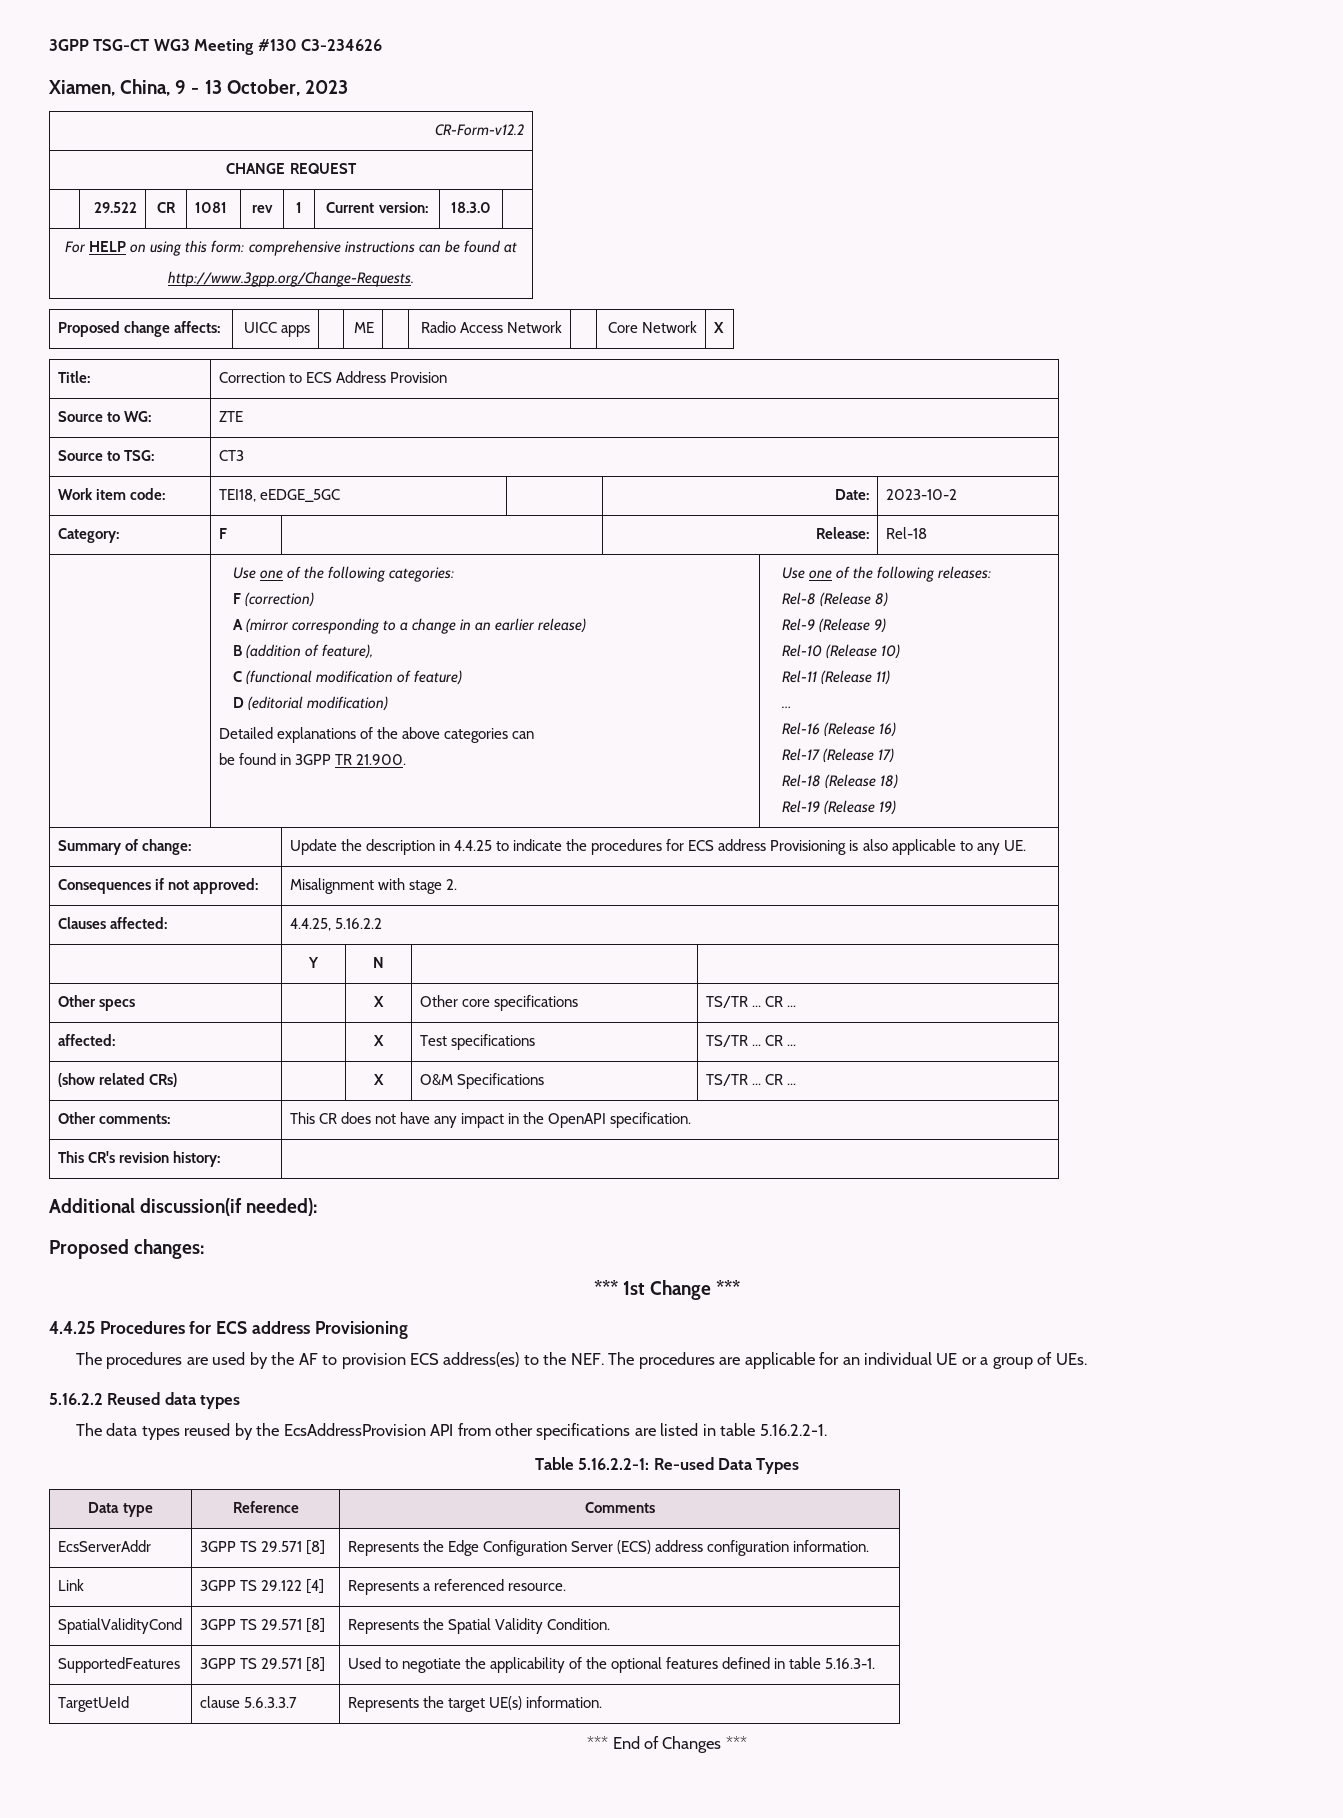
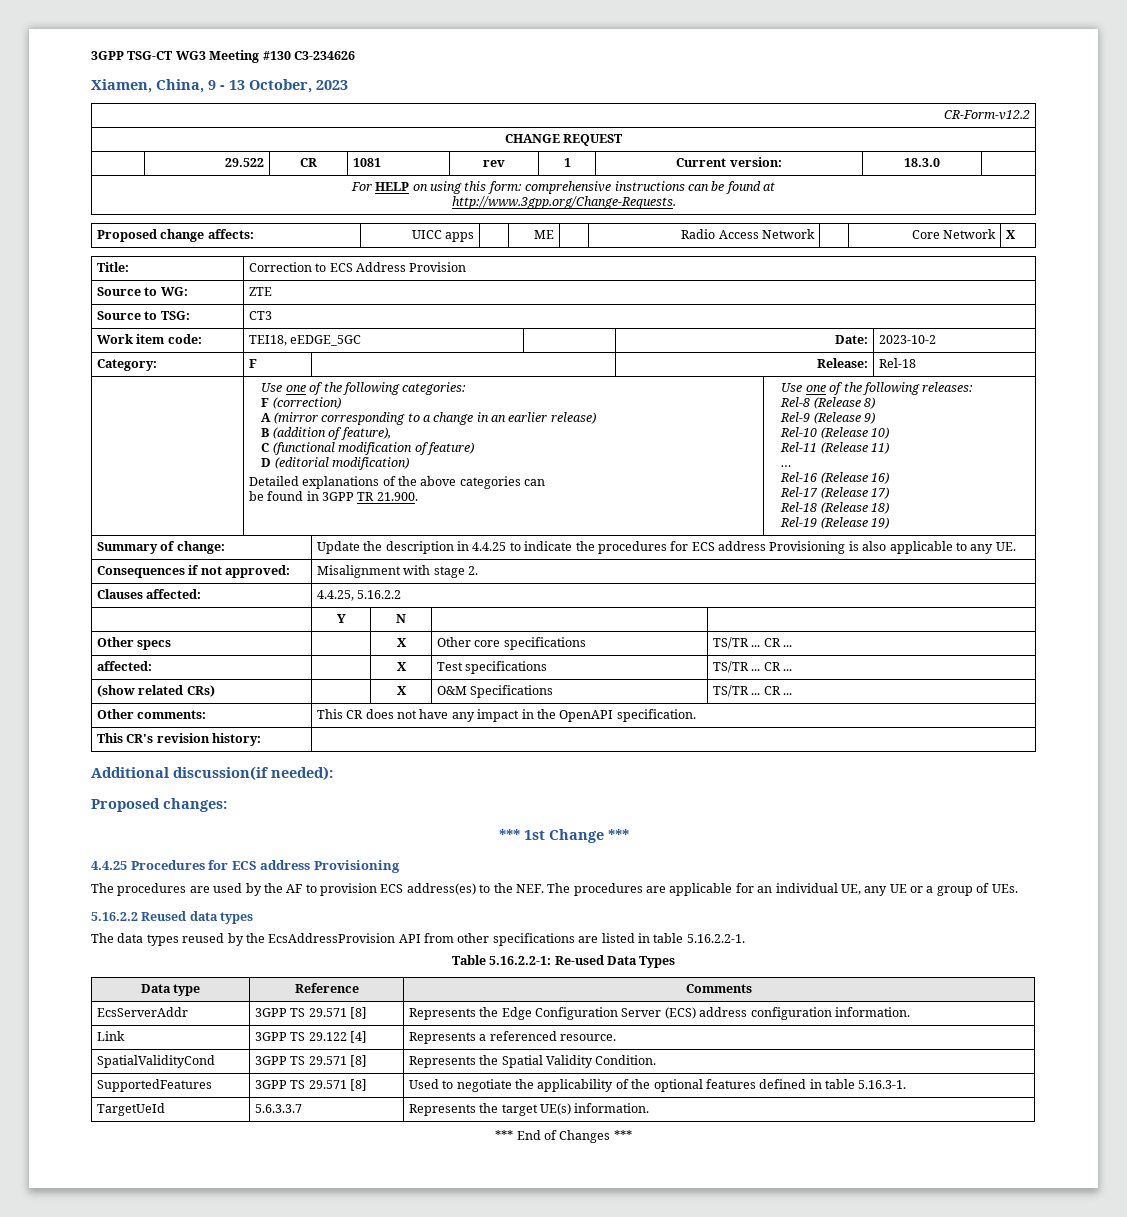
(932, 1358) none -> [840,884,888,896] UE, any
[199,1696,240,1708] clause -> (165, 1109) none

